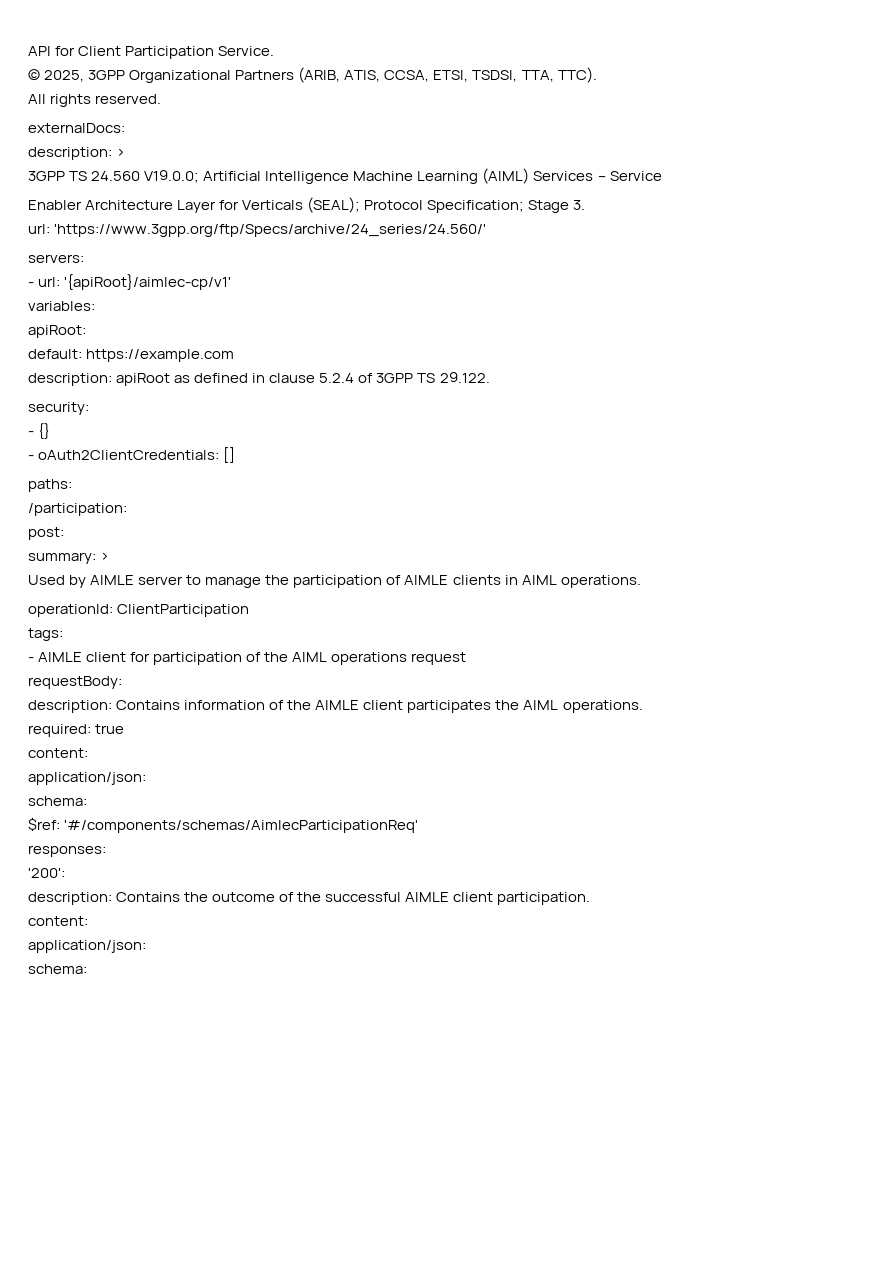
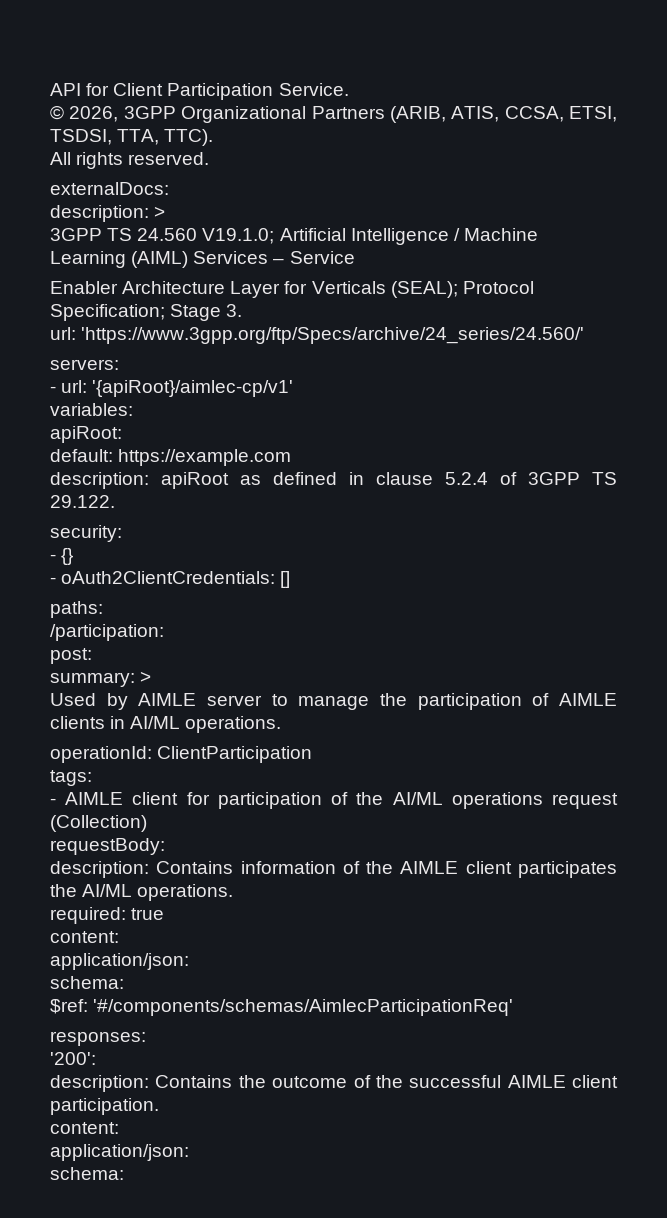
[44,70,85,82] 2025, -> [69,106,119,122] 2026,
[144,170,200,183] V19.0.0; -> [202,228,275,244] V19.1.0;
(350, 177) none -> [453,228,460,241] /
[521,575,557,585] AIML -> [130,716,181,729] AI/ML
[292,652,328,662] AIML -> [392,792,443,805] AI/ML
(467, 658) none -> [50,815,147,832] (Collection)
[523,700,559,710] AIML -> [82,884,133,897] AI/ML

